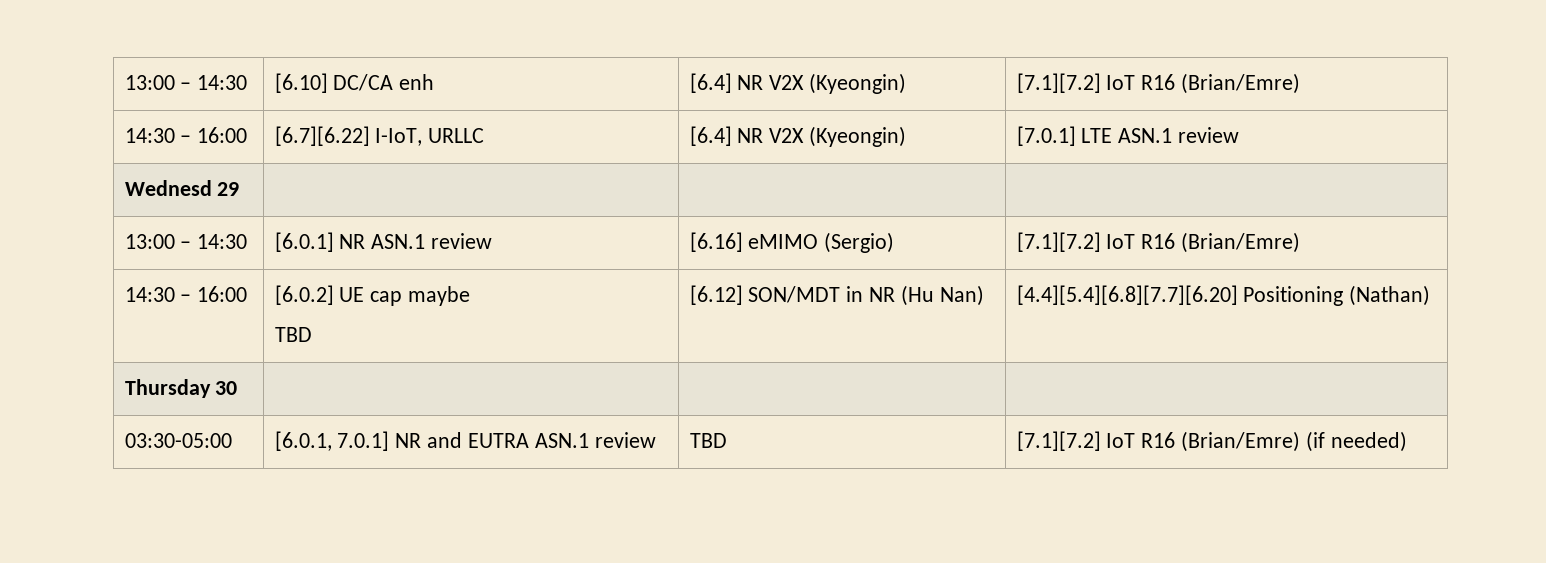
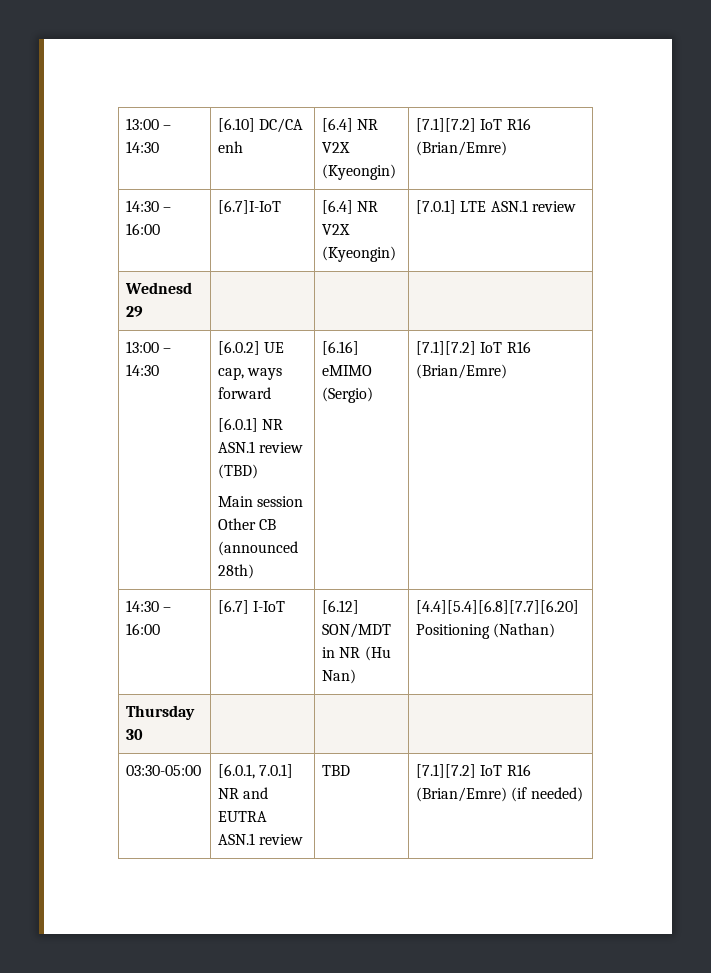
[274,126,485,146] [6.7][6.22] I-IoT, URLLC -> [218,200,282,214] [6.7]I-IoT
(248, 241) none -> [218,341,285,355] [218,367,283,380] [218,387,272,399] [6.0.2] UE cap, ways forward //
(493, 241) none -> [218,464,259,479] [218,496,304,507] [218,518,277,530] [218,541,299,556] [218,564,255,579] (TBD) // Main session Other CB (announced 28th)
[274,285,471,306] [274,327,312,342] [6.0.2] UE cap maybe // TBD -> [218,600,286,614] [6.7] I-IoT

